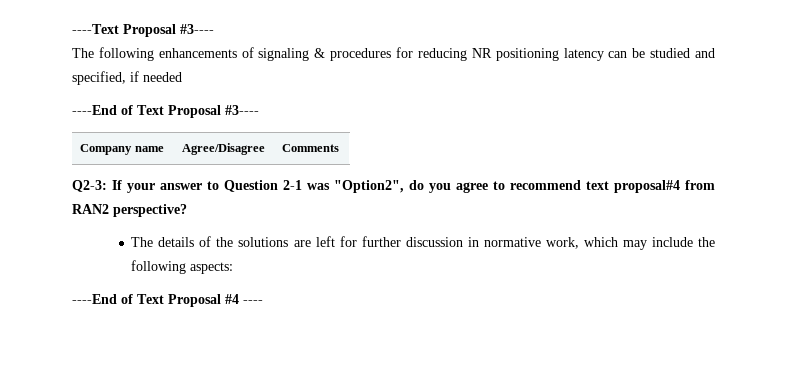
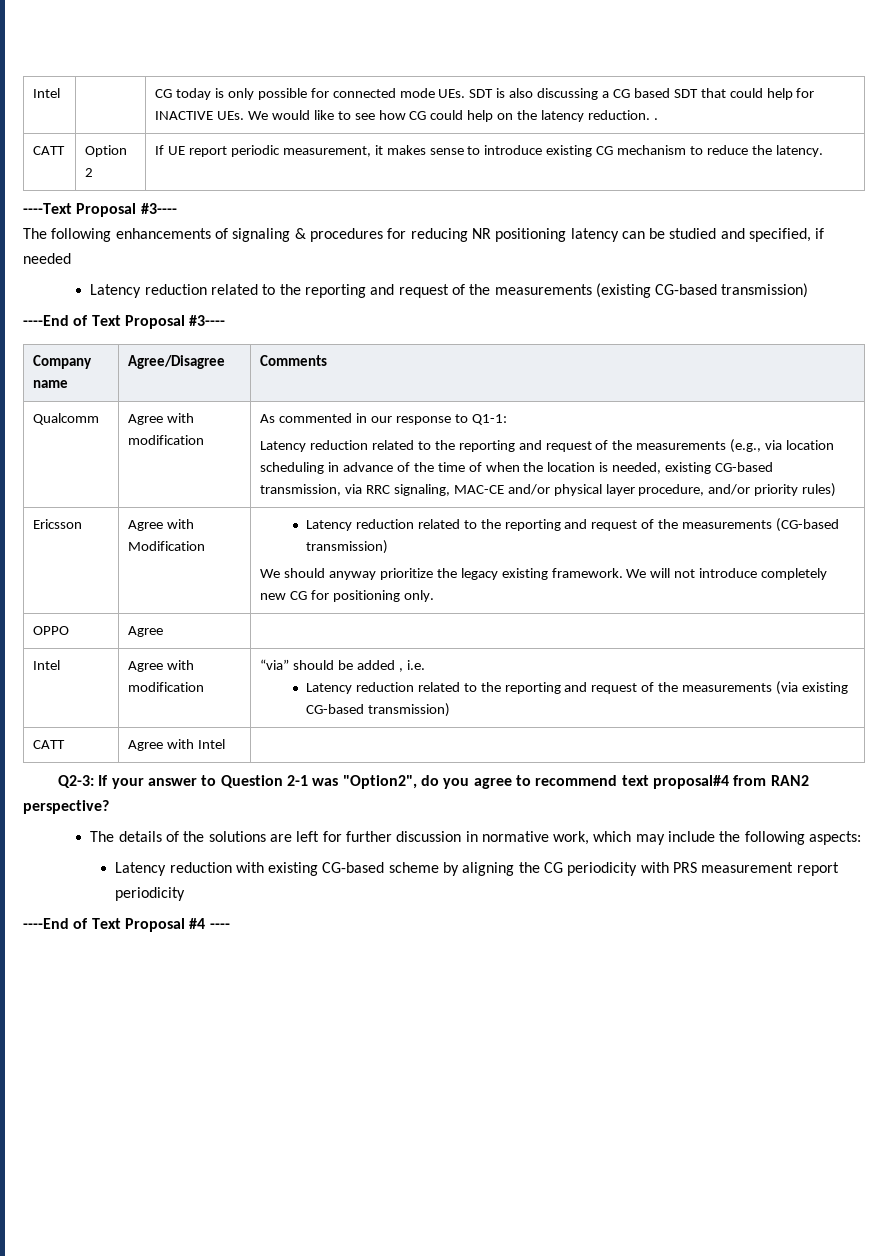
(72, 29) none -> [33,88,61,98] [155,88,815,100] [155,110,658,122] [33,146,66,155] [85,145,128,157] [85,168,94,177] [155,145,823,157] Intel | | CG today is only possible for connected mode UEs. SDT is also discussing a CG based SDT that could help for INACTIVE UEs. We would like to see how CG could help on the latency reduction. . // CATT | Option 2 | If UE report periodic measurement, it makes sense to introduce existing CG mechanism to reduce the latency. //
(182, 77) none -> [90,283,809,298] // Latency reduction related to the reporting and request of the measurements (existing CG-based transmission)
(340, 148) none -> [33,413,100,425] [128,413,195,425] [128,435,205,445] [260,413,507,425] [260,439,835,453] [260,462,774,474] [260,483,837,497] [33,519,83,529] [128,519,195,531] [128,541,206,551] [305,518,840,532] [305,540,388,554] [260,568,828,580] [260,590,434,602] [33,626,70,635] [128,626,164,637] [33,660,61,670] [128,660,195,672] [128,682,205,692] [260,659,425,672] [305,681,848,695] [305,703,450,717] [33,740,66,749] [128,739,225,751] // Qualcomm | Agree with modification | As commented in our response to Q1-1: // Latency reduction related to the reporting and request of the measurements (e.g., via location scheduling in advance of the time of when the location is needed, existing CG-based transmission, via RRC signaling, MAC-CE and/or physical layer procedure, and/or priority rules) // Ericsson | Agree with Modification | Latency reduction related to the reporting and request of the measurements (CG-based transmission) // We should anyway prioritize the legacy existing framework. We will not introduce completely new CG for positioning only. // OPPO | Agree | // Intel | Agree with modification | “via” should be added , i.e. // Latency reduction related to the reporting and request of the measurements (via existing CG-based transmission) // CATT | Agree with Intel |
(234, 268) none -> [115,862,839,876] [115,887,186,901] // Latency reduction with existing CG-based scheme by aligning the CG periodicity with PRS measurement report periodicity

